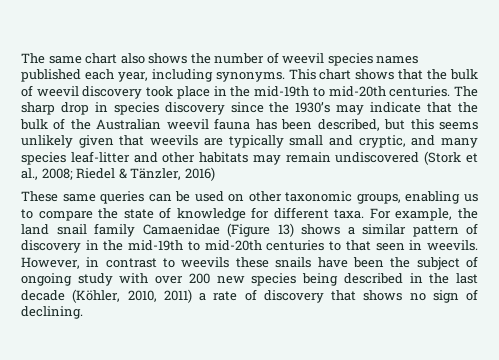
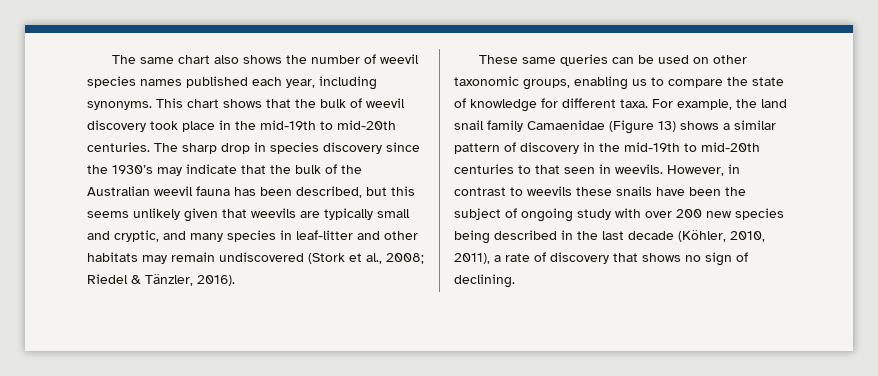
(66, 158) none -> [280,230,292,240] in
[184,167,215,181] 2016) -> [197,275,235,286] 2016).
[163,289,192,303] 2011) -> [454,253,490,264] 2011),

